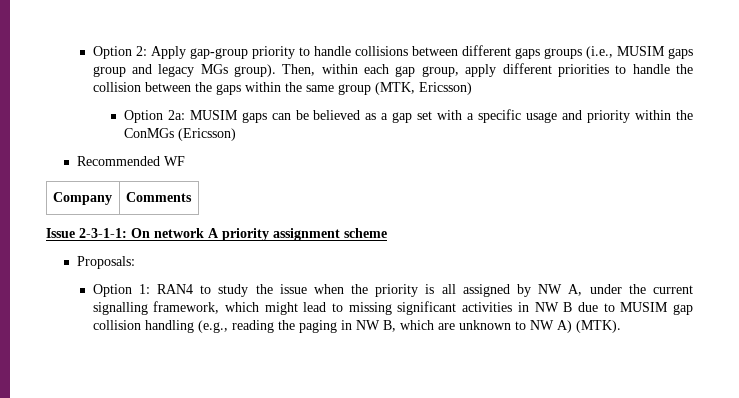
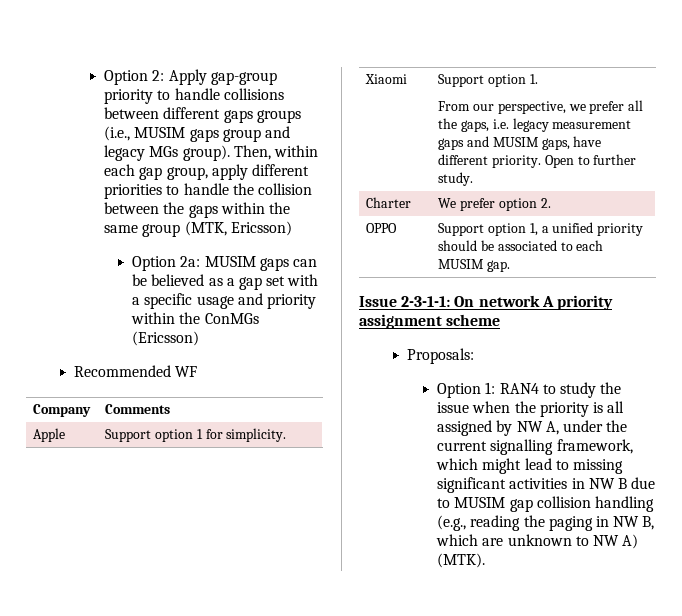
(192, 197) none -> [33,428,66,442] [105,428,287,442] [365,74,408,84] [438,74,538,87] [438,100,644,114] [438,118,632,132] [438,136,602,150] [438,154,637,168] [438,172,474,186] [366,197,412,208] [438,198,551,211] [366,223,398,233] [438,222,644,236] [438,240,604,251] [438,259,511,272] // Apple | Support option 1 for simplicity. // Xiaomi | Support option 1. // From our perspective, we prefer all the gaps, i.e. legacy measurement gaps and MUSIM gaps, have different priority. Open to further study. // Charter | We prefer option 2. // OPPO | Support option 1, a unified priority should be associated to each MUSIM gap.

